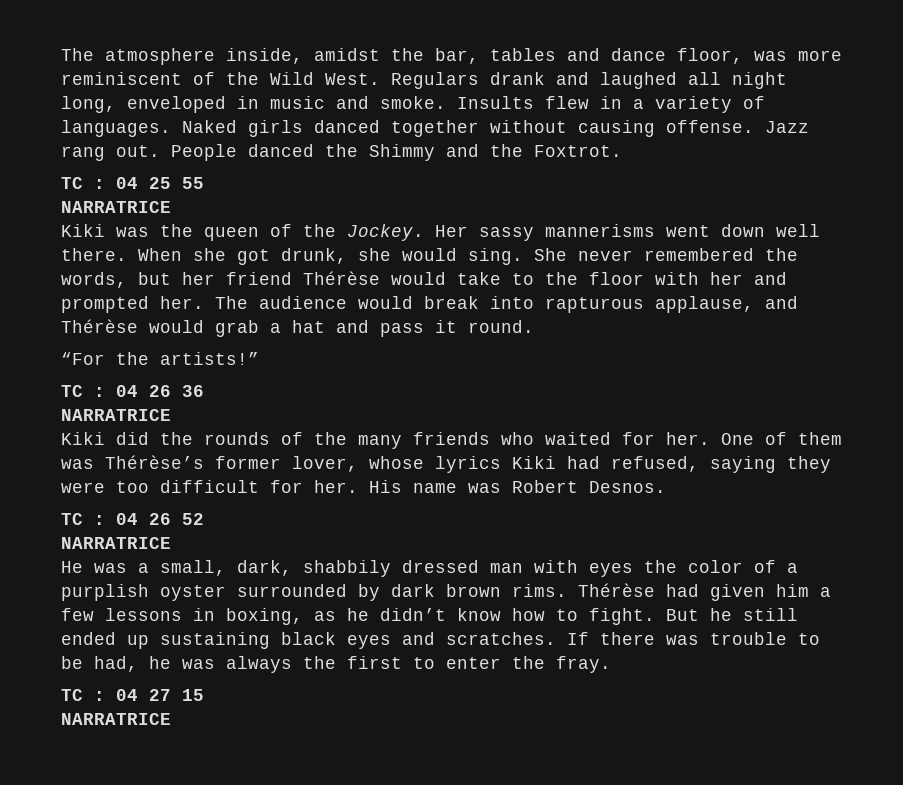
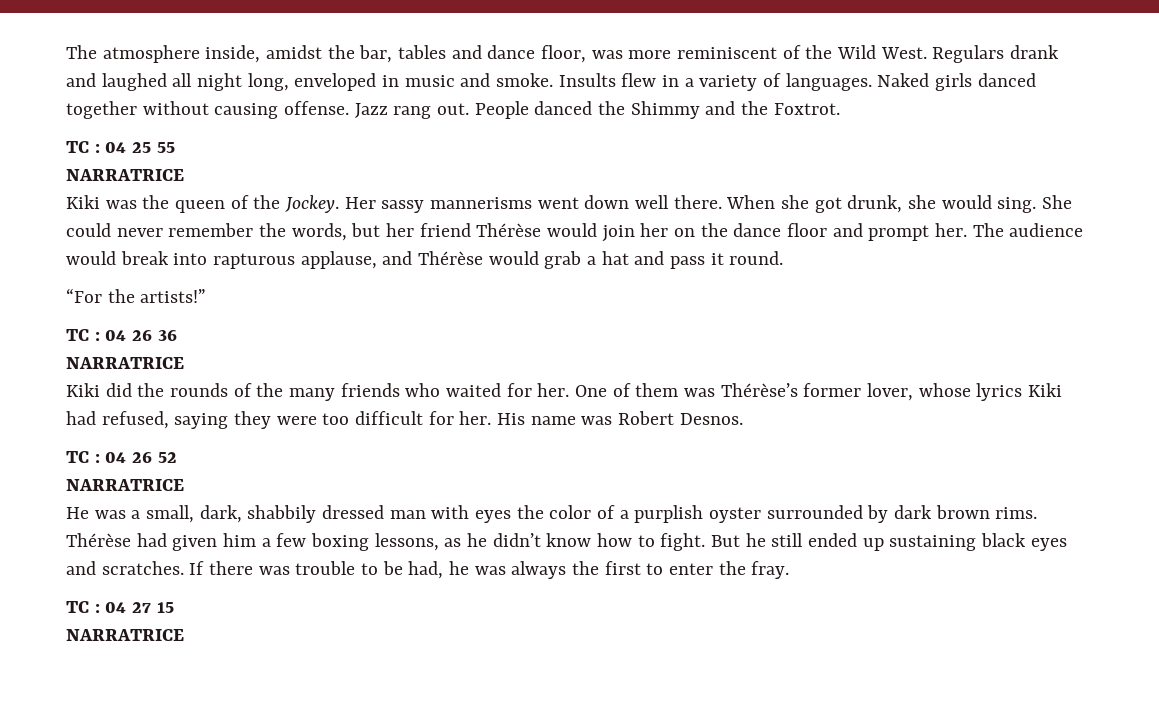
[578,248,754,261] never remembered -> [66,223,254,237] could never remember
[457,272,787,285] [61,296,149,313] take to the floor with her and prompted -> [601,223,930,242] join her on the dance floor and prompt
[105,608,303,625] lessons in boxing, -> [311,533,439,551] boxing lessons,

